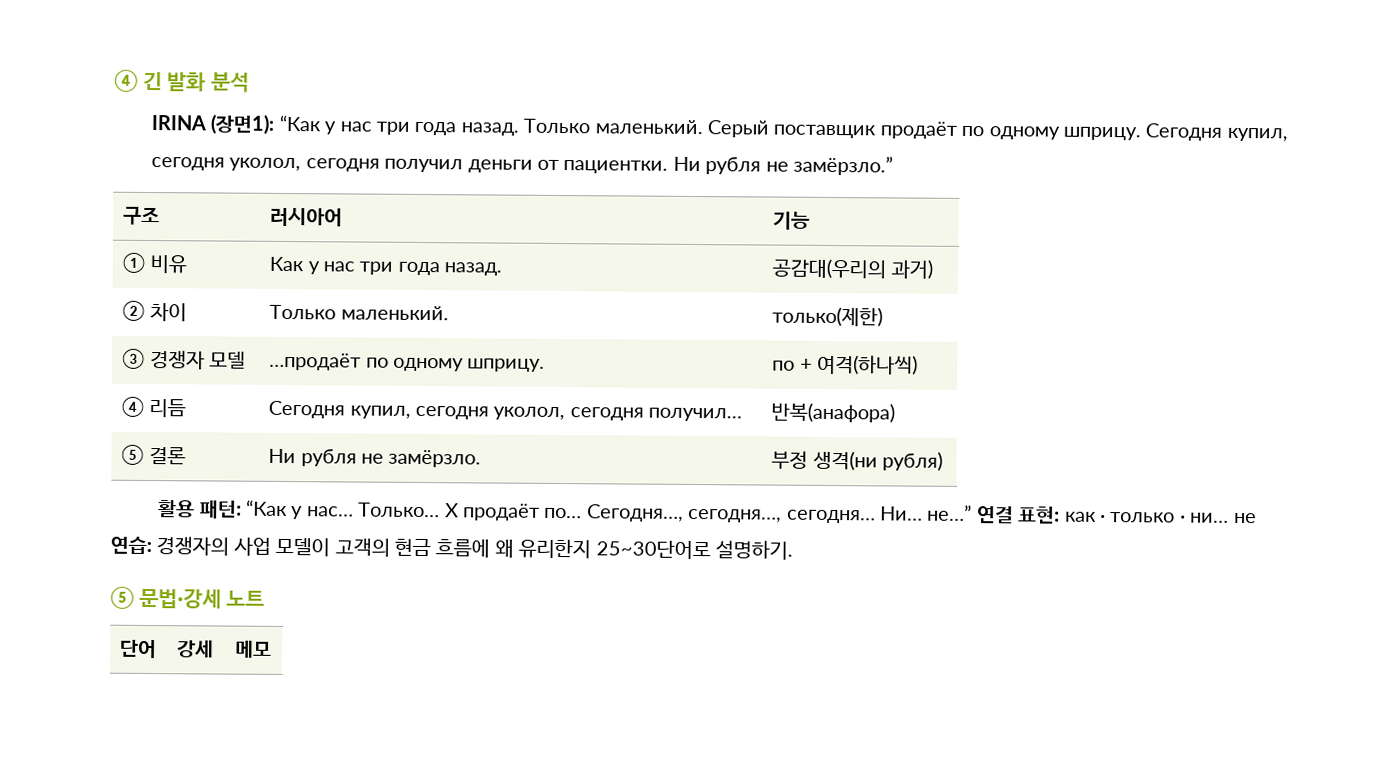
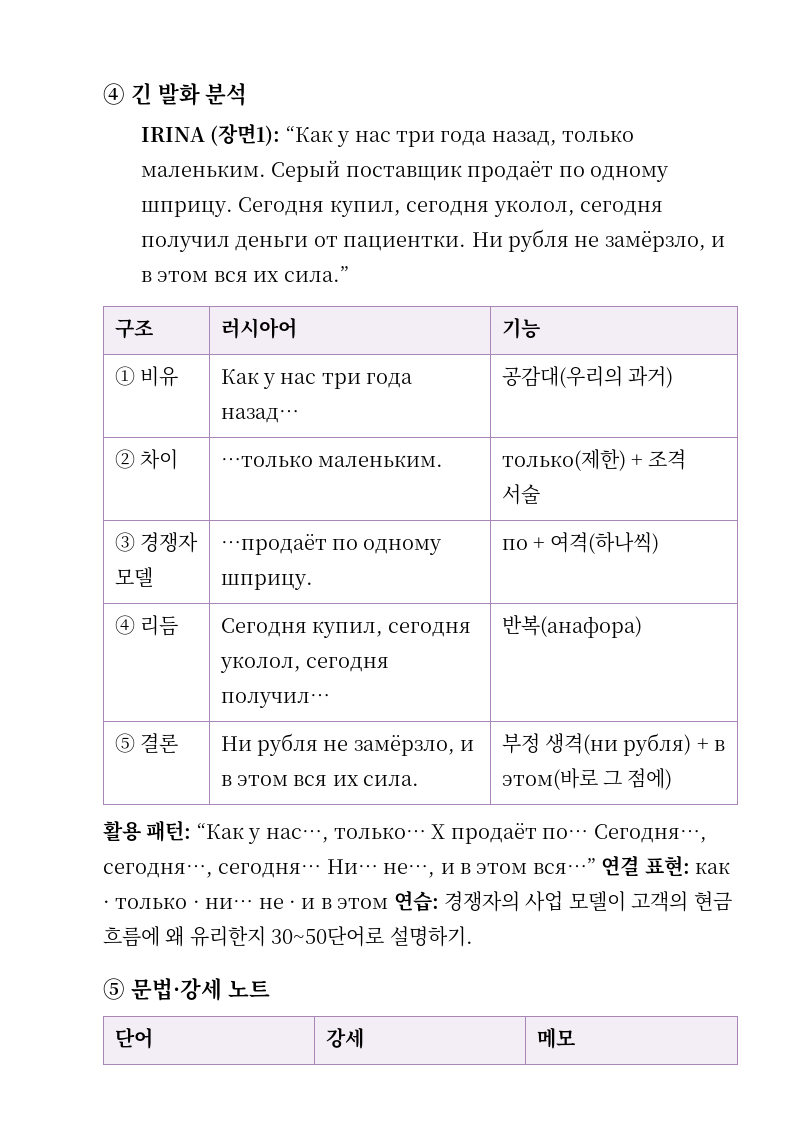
[460,118,703,136] назад. Только маленький. -> [491,130,635,146] [141,165,267,177] назад, только маленьким.
[793,155,894,176] замёрзло.” -> [604,231,726,252] [141,266,349,282] замёрзло, и в этом вся их сила.”
[444,262,503,276] назад. -> [220,408,299,423] назад…
[269,304,449,321] Только маленький. -> [220,455,444,467] …только маленьким.
(884, 316) none -> [631,449,687,470] [501,484,540,505] + 조격 서술
[388,449,482,468] [771,450,944,471] замёрзло. | 부정 생격(ни рубля) -> [353,735,475,756] [220,775,420,786] [501,733,726,756] [501,768,673,790] замёрзло, и в этом вся их сила. | 부정 생격(ни рубля) + в этом(바로 그 점에)
[306,502,441,518] нас… Только… -> [265,827,426,843] нас…, только…
[927,504,973,522] не…” -> [383,858,596,878] не…, и в этом вся…”
(1257, 518) none -> [289,898,389,909] · и в этом
[595,540,711,560] 25~30단어로 -> [271,926,385,947] 30~50단어로

